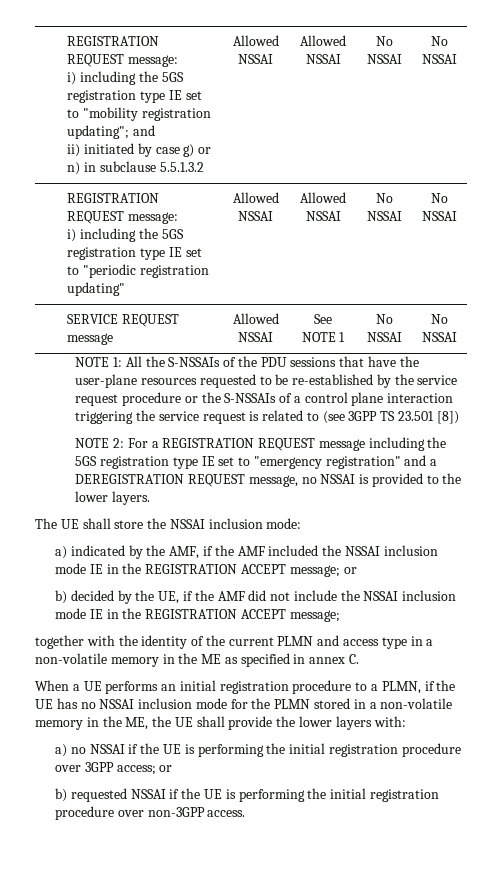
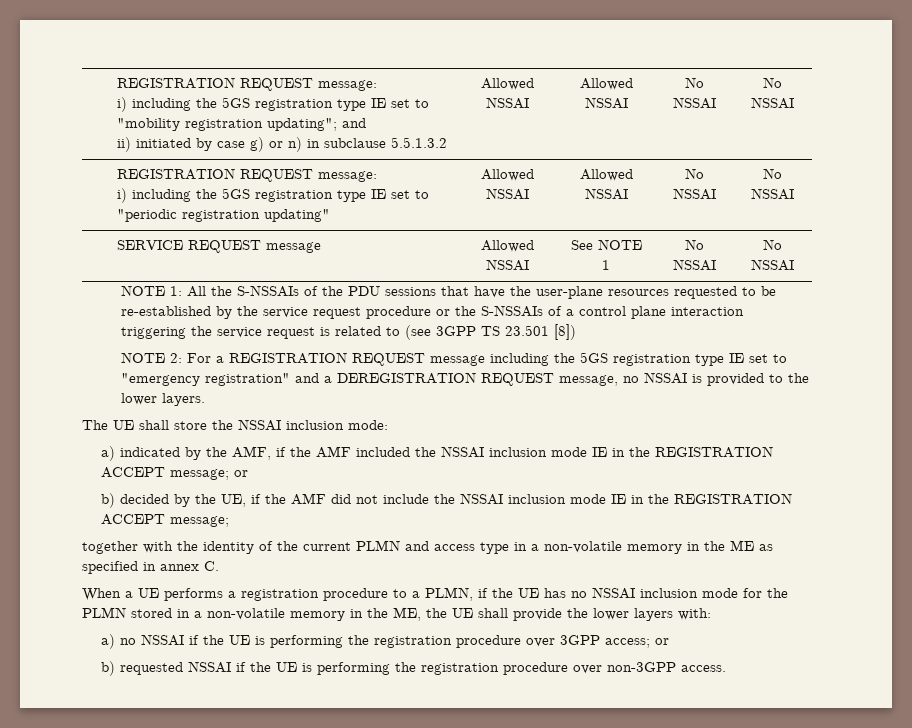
[161,680,216,691] an initial -> [228,591,236,598] a
[289,743,326,754] initial -> (370, 640) none
[330,788,367,799] initial -> (417, 667) none

